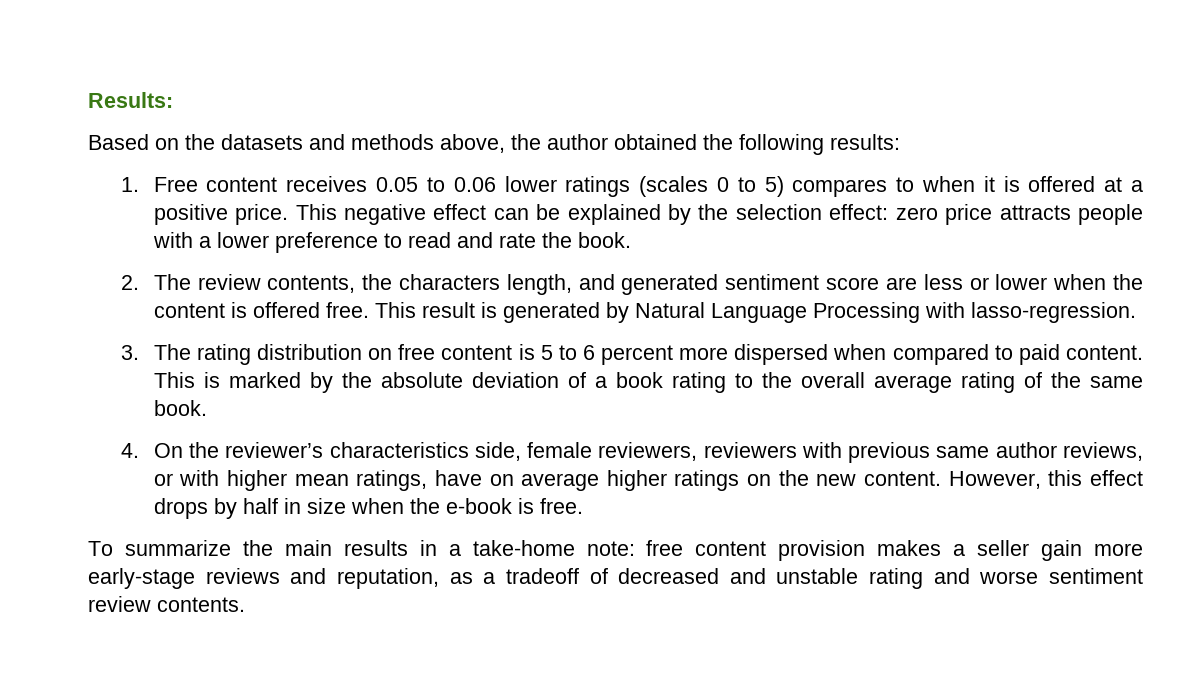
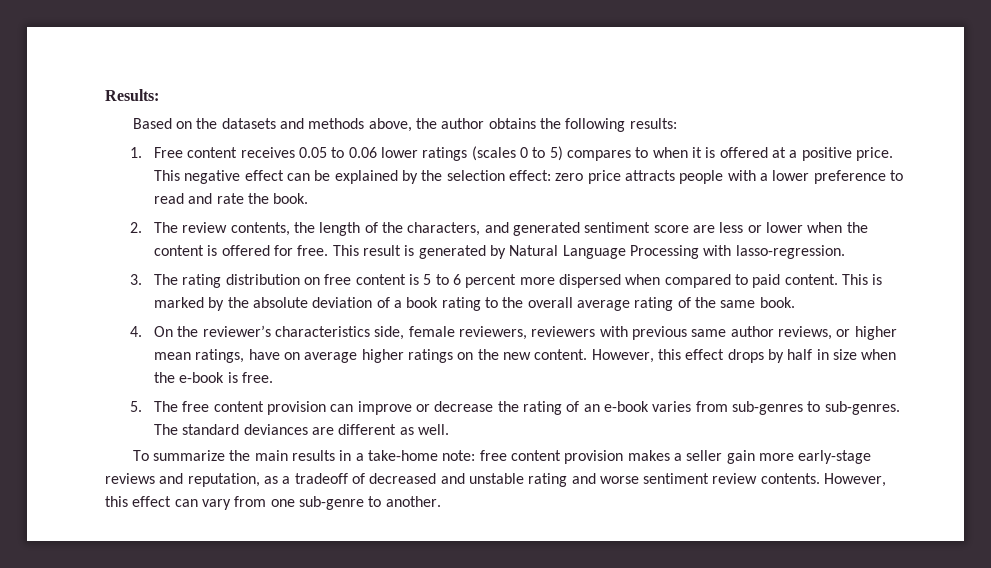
[614,134,697,150] obtained -> [488,118,536,129] obtains
[398,274,572,295] characters length, -> [319,222,481,236] length of the characters,
(320, 310) none -> [274,245,294,256] for
[179,470,220,486] with -> (851, 333) none
(583, 506) none -> [129,401,900,415] [154,424,450,435] // 5. The free content provision can improve or decrease the rating of an e-book varies from sub-genres to sub-genres. The standard deviances are different as well.
(245, 604) none -> [824,473,887,487] [105,496,441,510] However, this effect can vary from one sub-genre to another.

